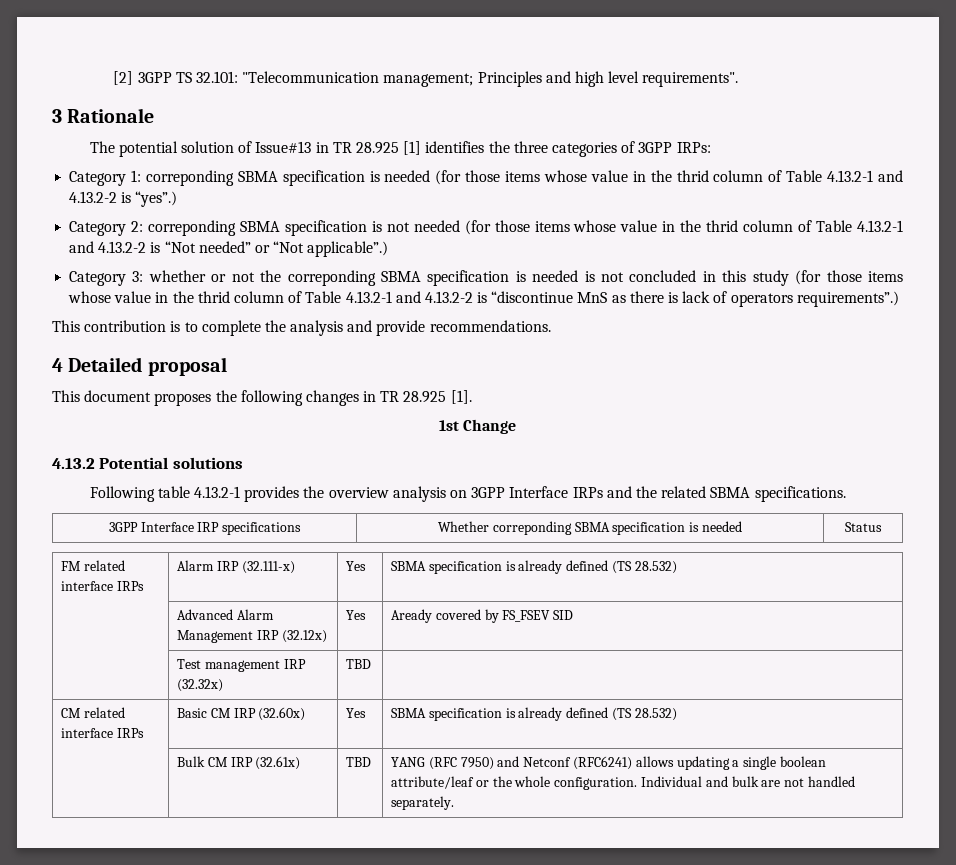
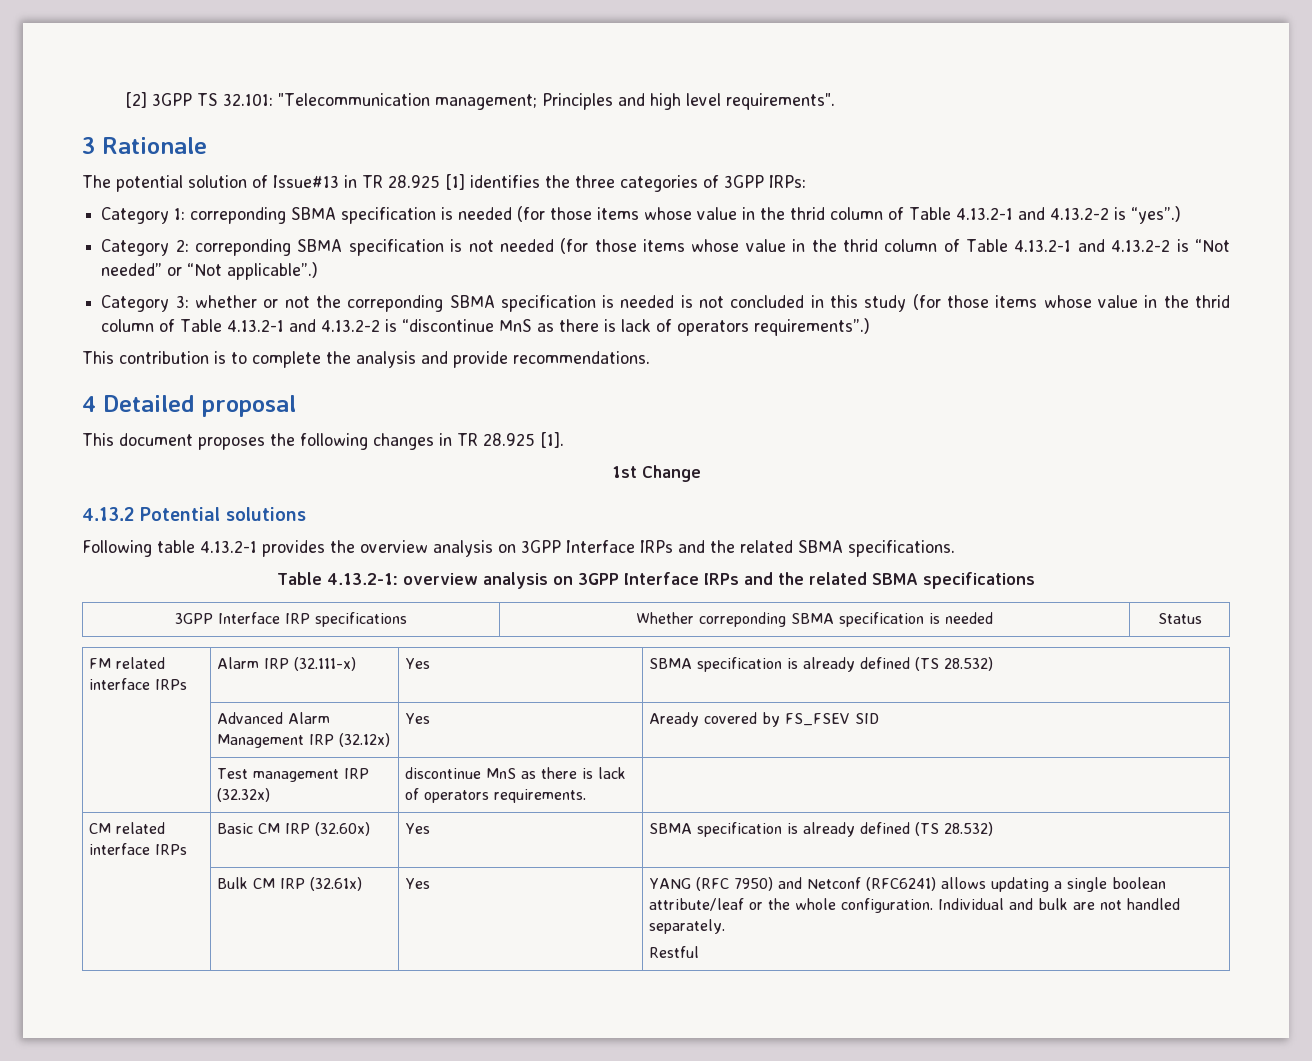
(846, 494) none -> [277,572,1035,589] // Table 4.13.2-1: overview analysis on 3GPP Interface IRPs and the related SBMA specifications
[346,659,372,669] TBD -> [405,767,627,779] [405,788,587,803] discontinue MnS as there is lack of operators requirements.
[346,757,372,767] TBD -> [405,878,431,889] Yes
(455, 803) none -> [649,946,700,958] // Restful

